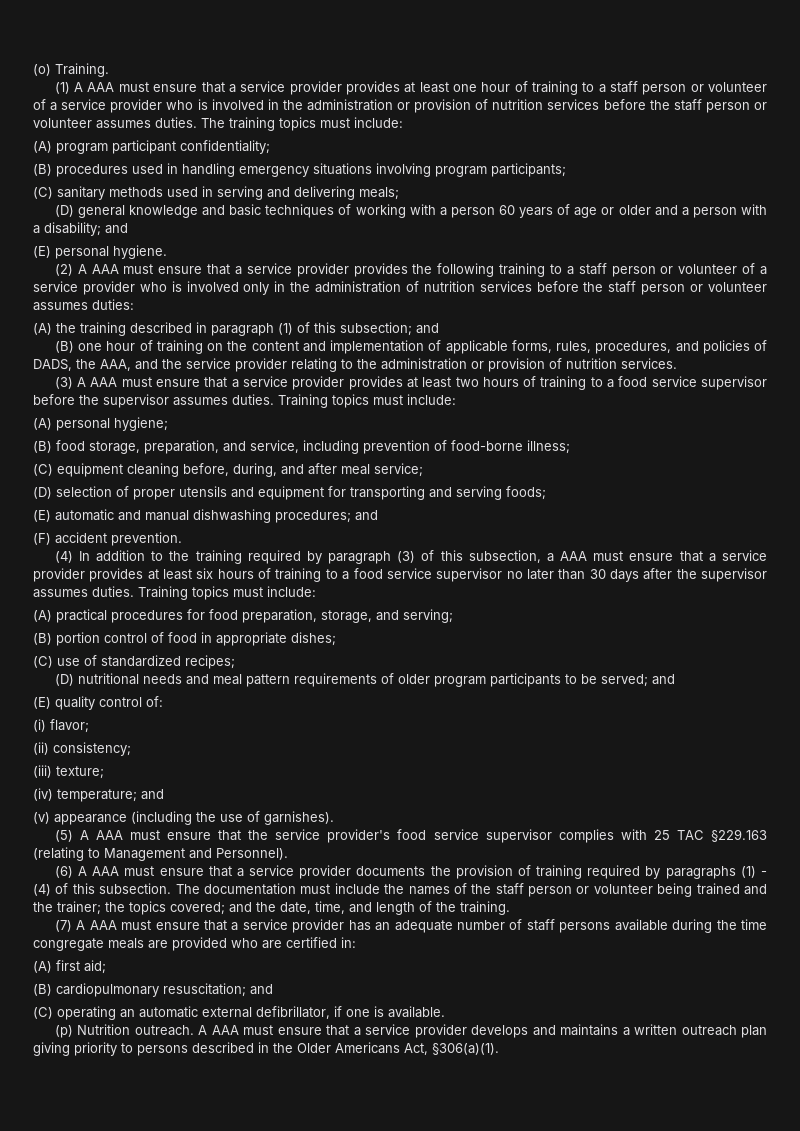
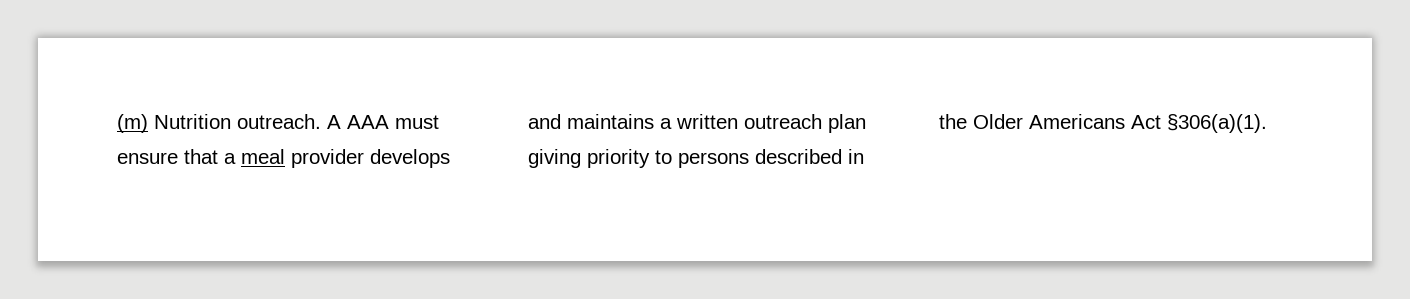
[33,63,109,77] [54,81,767,95] [33,99,767,113] [33,117,403,131] [33,140,270,154] [33,163,566,177] [33,186,399,200] [54,204,768,218] [33,222,128,236] [33,245,167,259] [54,263,768,277] [33,281,767,295] [33,299,134,311] [33,322,439,336] [54,340,767,354] [33,358,677,372] [54,376,767,390] [33,394,456,408] [33,417,168,431] [33,440,570,454] [33,463,423,477] [33,486,546,500] [33,509,378,523] [33,532,182,546] [54,550,767,564] [33,568,768,582] [33,586,316,600] [33,609,453,623] [33,632,336,646] [33,655,235,669] [54,673,675,687] [33,696,163,710] [33,719,89,733] [33,742,131,756] [33,765,104,779] [33,788,164,802] [33,811,334,825] [54,829,768,843] [33,847,288,861] [54,865,767,879] [33,883,768,897] [33,901,510,915] [54,919,767,933] [33,937,356,951] [33,960,106,974] [33,983,273,997] [33,1006,445,1020] [54,1025,73,1038] (o) Training. // (1) A AAA must ensure that a service provider provides at least one hour of training to a staff person or volunteer of a service provider who is involved in the administration or provision of nutrition services before the staff person or volunteer assumes duties. The training topics must include: // (A) program participant confidentiality; // (B) procedures used in handling emergency situations involving program participants; // (C) sanitary methods used in serving and delivering meals; // (D) general knowledge and basic techniques of working with a person 60 years of age or older and a person with a disability; and // (E) personal hygiene. // (2) A AAA must ensure that a service provider provides the following training to a staff person or volunteer of a service provider who is involved only in the administration of nutrition services before the staff person or volunteer assumes duties: // (A) the training described in paragraph (1) of this subsection; and // (B) one hour of training on the content and implementation of applicable forms, rules, procedures, and policies of DADS, the AAA, and the service provider relating to the administration or provision of nutrition services. // (3) A AAA must ensure that a service provider provides at least two hours of training to a food service supervisor before the supervisor assumes duties. Training topics must include: // (A) personal hygiene; // (B) food storage, preparation, and service, including prevention of food-borne illness; // (C) equipment cleaning before, during, and after meal service; // (D) selection of proper utensils and equipment for transporting and serving foods; // (E) automatic and manual dishwashing procedures; and // (F) accident prevention. // (4) In addition to the training required by paragraph (3) of this subsection, a AAA must ensure that a service provider provides at least six hours of training to a food service supervisor no later than 30 days after the supervisor assumes duties. Training topics must include: // (A) practical procedures for food preparation, storage, and serving; // (B) portion control of food in appropriate dishes; // (C) use of standardized recipes; // (D) nutritional needs and meal pattern requirements of older program participants to be served; and // (E) quality control of: // (i) flavor; // (ii) consistency; // (iii) texture; // (iv) temperature; and // (v) appearance (including the use of garnishes). // (5) A AAA must ensure that the service provider's food service supervisor complies with 25 TAC §229.163 (relating to Management and Personnel). // (6) A AAA must ensure that a service provider documents the provision of training required by paragraphs (1) - (4) of this subsection. The documentation must include the names of the staff person or volunteer being trained and the trainer; the topics covered; and the date, time, and length of the training. // (7) A AAA must ensure that a service provider has an adequate number of staff persons available during the time congregate meals are provided who are certified in: // (A) first aid; // (B) cardiopulmonary resuscitation; and // (C) operating an automatic external defibrillator, if one is available. // (p) -> [117,114,148,133] (m)
[365,1024,411,1035] service -> [241,149,285,164] meal
[404,1043,428,1055] Act, -> [1131,115,1161,129] Act

